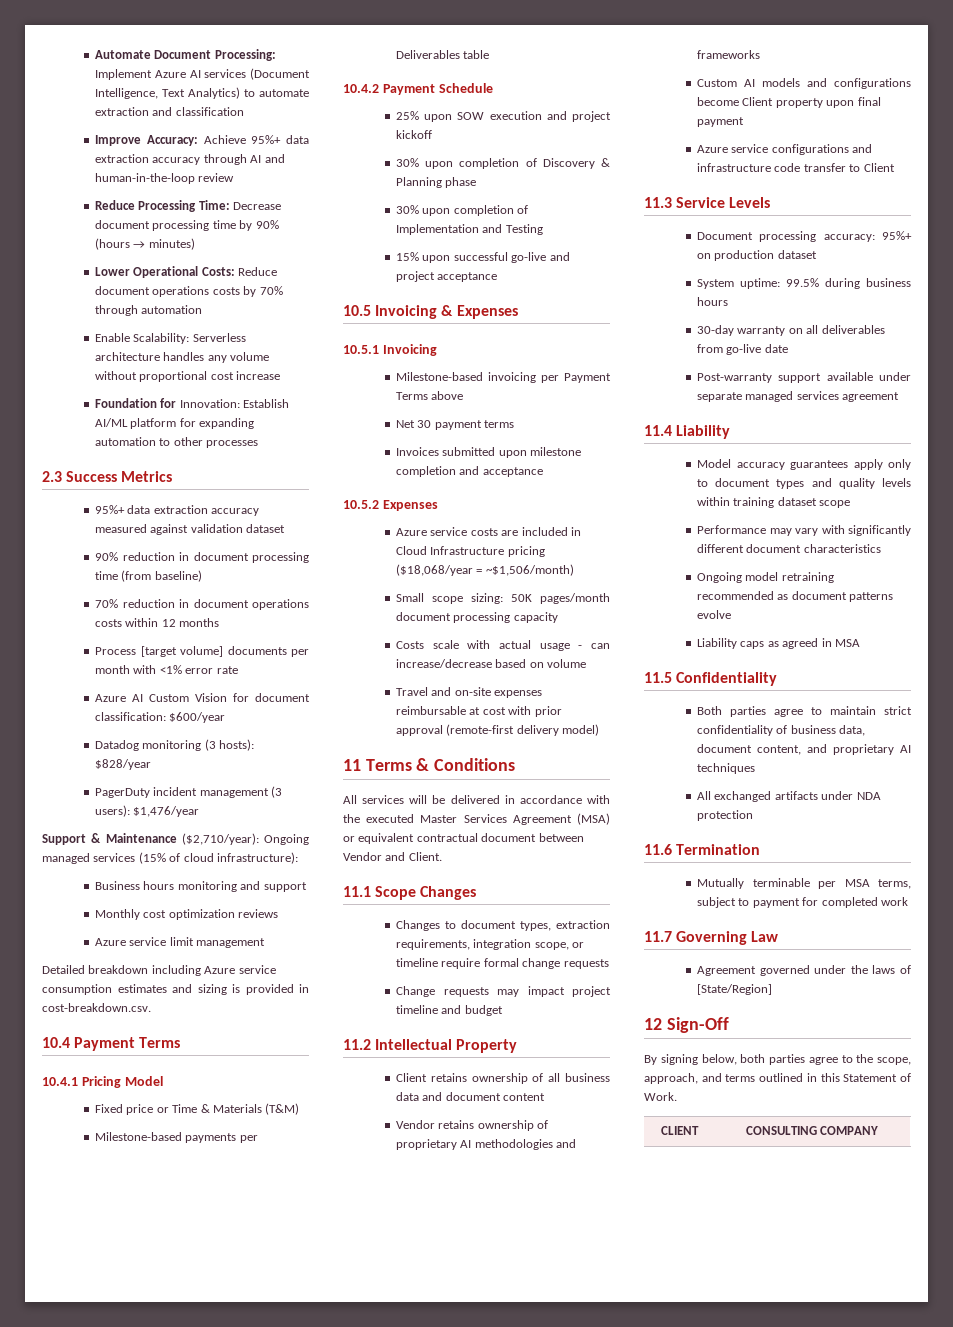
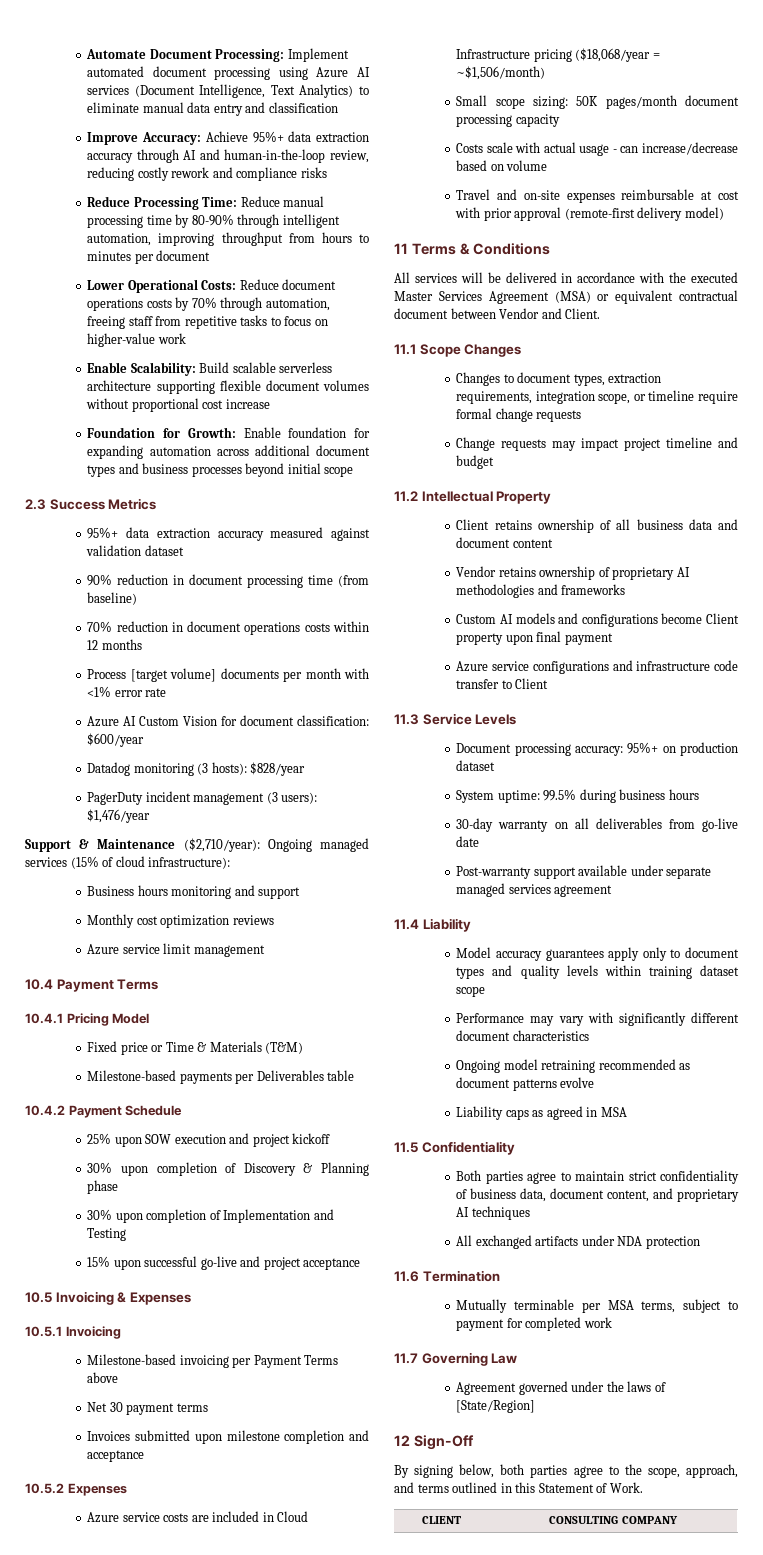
(153, 74) none -> [87,66,308,80] automated document processing using
[259,89,309,97] [95,107,150,116] automate extraction -> [87,102,243,116] eliminate manual data entry
[198,173,235,182] review -> [330,150,369,163] [87,167,327,181] review, reducing costly rework and compliance risks
[233,202,282,210] [95,220,151,229] Decrease document -> [240,196,325,207] Reduce manual
[255,220,279,229] [95,238,195,250] 90% (hours → minutes) -> [191,214,340,228] [87,232,370,246] [87,250,211,264] 80-90% through intelligent automation, improving throughput from hours to minutes per document
[141,305,203,314] [95,333,246,344] [95,352,270,363] automation // Enable Scalability: Serverless architecture handles any volume -> [265,298,330,311] [87,315,328,329] [87,333,186,347] [87,362,333,376] [87,380,370,394] automation, freeing staff from repetitive tasks to focus on higher-value work // Enable Scalability: Build scalable serverless architecture supporting flexible document volumes
[179,399,290,408] [95,418,255,429] [95,437,259,448] Innovation: Establish AI/ML platform for expanding automation to other processes -> [187,427,370,438] [87,445,370,459] [87,463,354,477] Growth: Enable foundation for expanding automation across additional document types and business processes beyond initial scope
[42,965,276,976] [42,984,309,995] [42,1003,151,1012] // Detailed breakdown including Azure service consumption estimates and sizing is provided in cost-breakdown.csv. -> (265, 951) none

